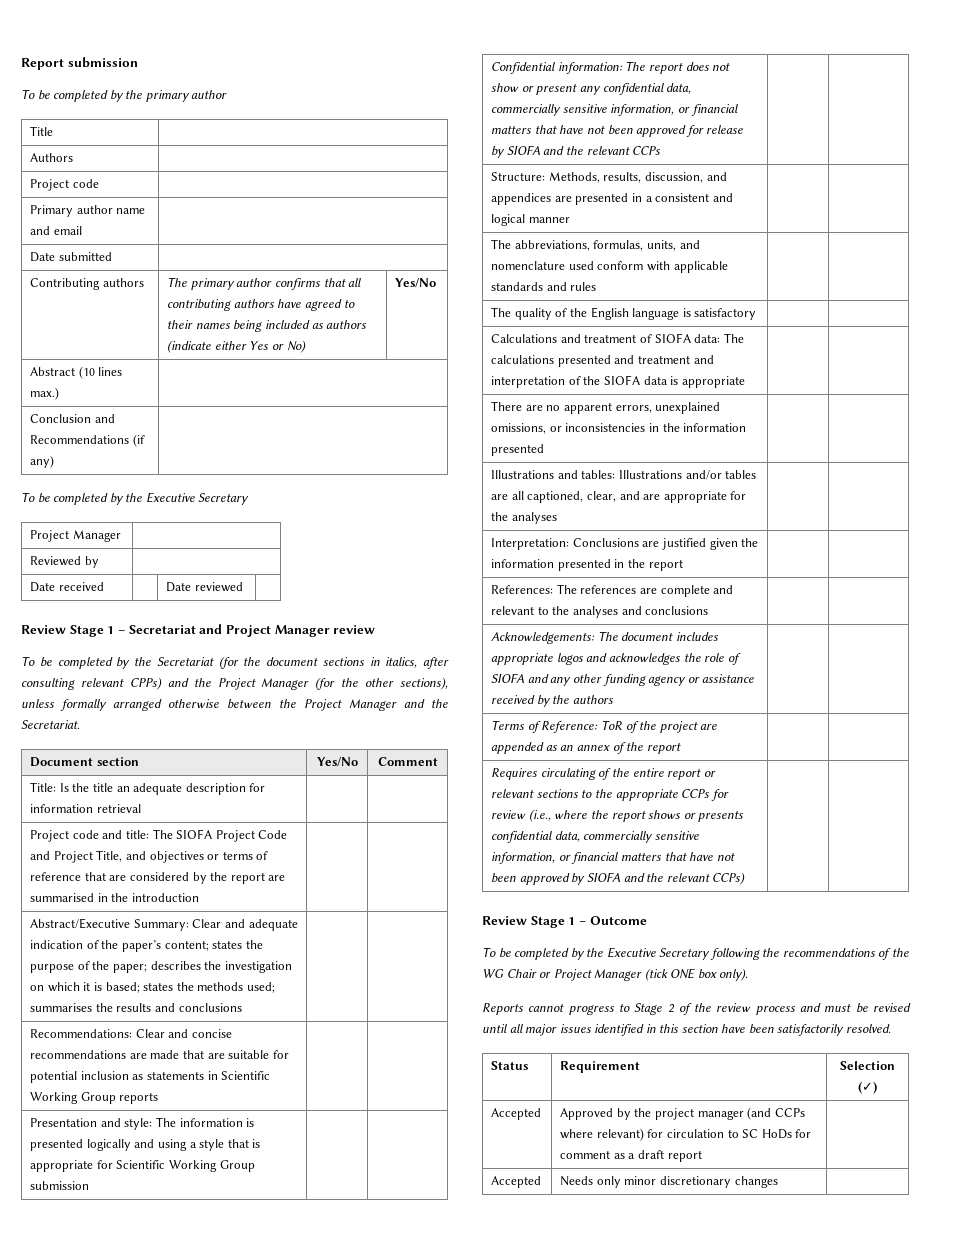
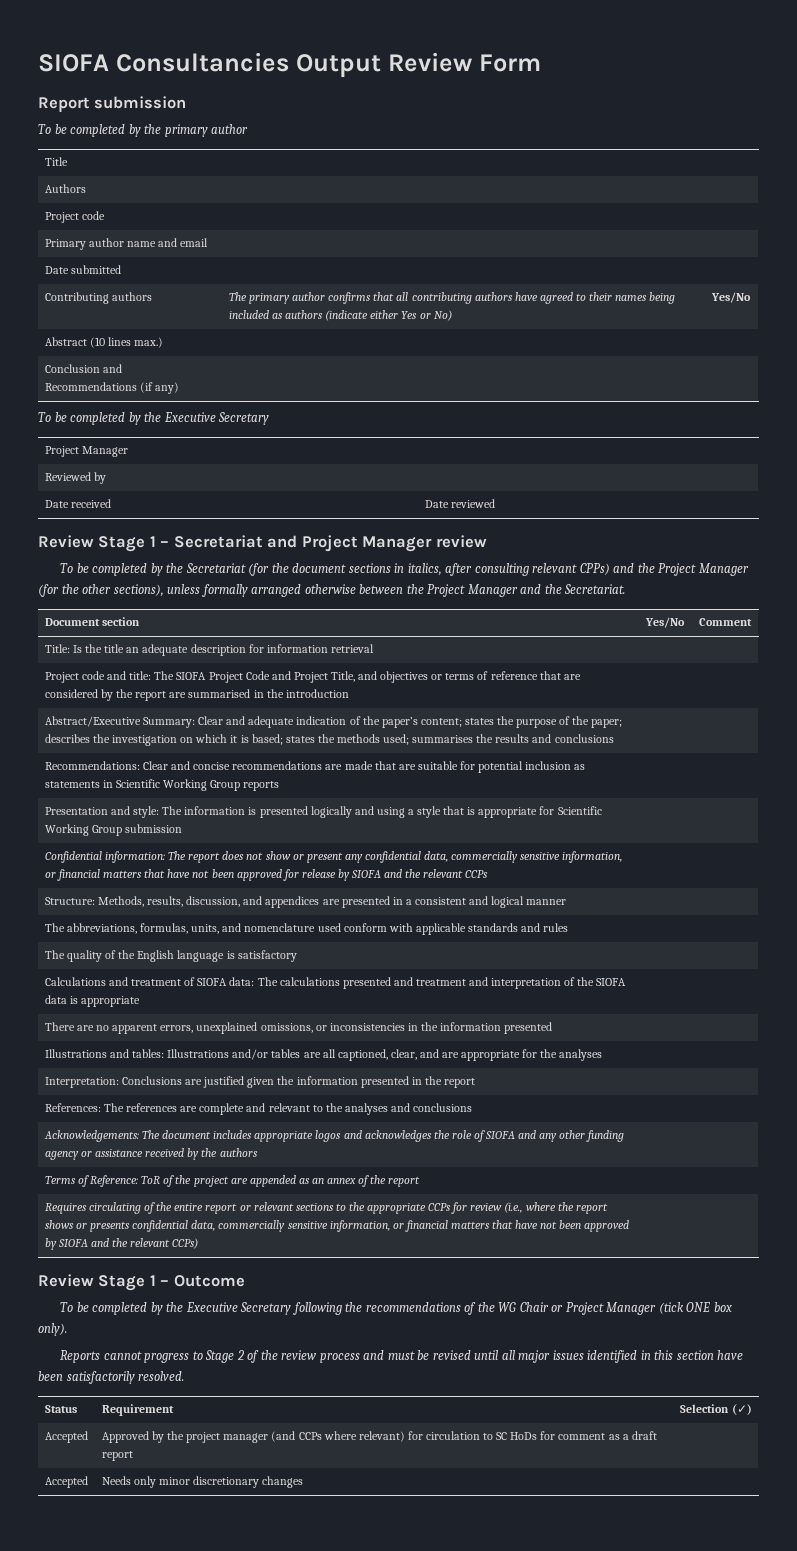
(21, 64) none -> [38,52,541,78] SIOFA Consultancies Output Review Form //

